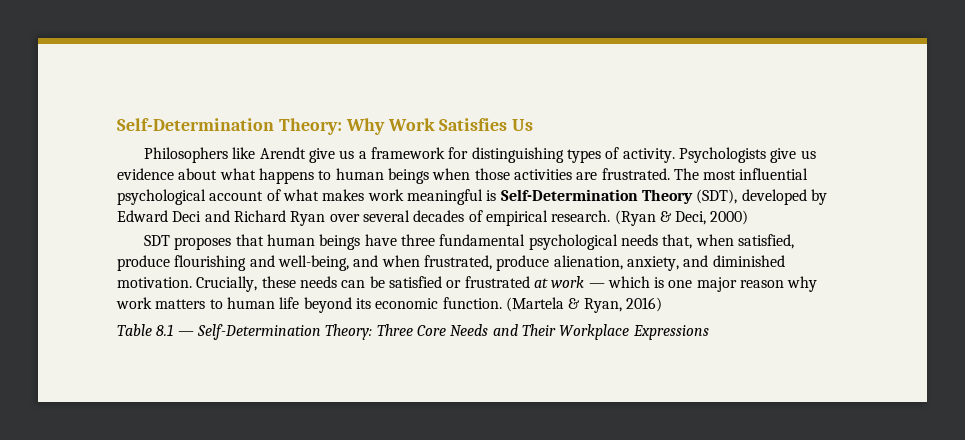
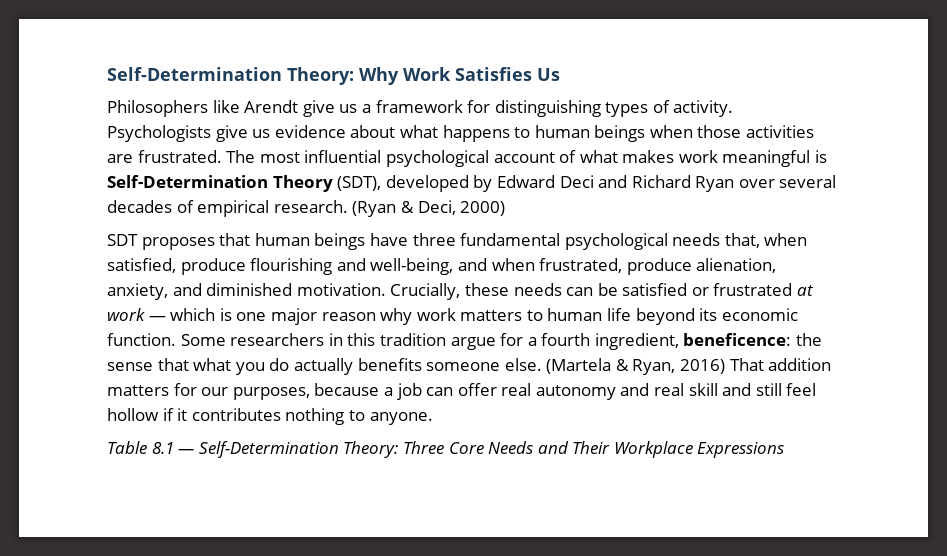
[505,297,662,313] (Martela & Ryan, 2016) -> [180,333,823,350] [107,358,832,375] [107,383,817,400] [107,408,433,425] Some researchers in this tradition argue for a fourth ingredient, beneficence: the sense that what you do actually benefits someone else. (Martela & Ryan, 2016) That addition matters for our purposes, because a job can offer real autonomy and real skill and still feel hollow if it contributes nothing to anyone.

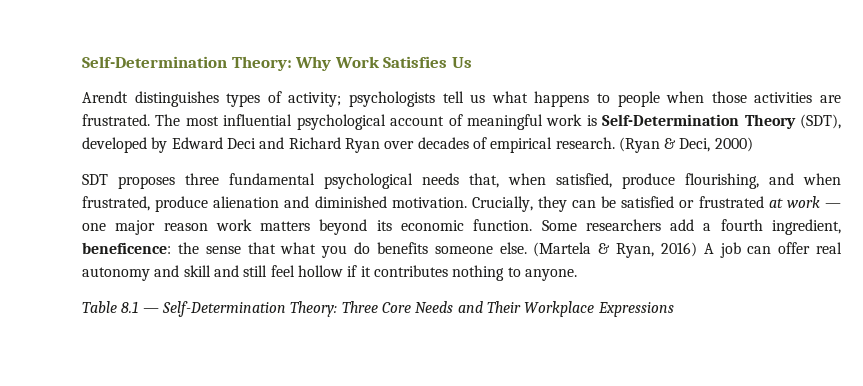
[107,100,734,117] [107,125,396,142] Philosophers like Arendt give us a framework for distinguishing types of activity. Psychologists give us evidence about -> [82,91,486,107] Arendt distinguishes types of activity; psychologists tell us
[534,125,646,142] human beings -> [617,91,660,107] people
[579,150,811,167] what makes work meaningful -> [466,114,583,130] meaningful work
[779,175,837,188] several -> (415, 145) none
[219,233,408,250] that human beings have -> (175, 182) none
[250,258,454,275] flourishing and well-being, -> [685,173,759,189] flourishing,
[696,258,777,273] [107,283,168,300] alienation, anxiety, -> [213,196,280,208] alienation
[464,283,562,296] these needs -> [537,196,567,212] they
[170,308,232,321] which is -> (841, 205) none
[380,308,413,325] why -> (208, 227) none
[526,308,632,321] to human life -> (311, 226) none
[328,333,524,350] in this tradition argue for -> [670,219,695,231] add
[293,358,353,375] actually -> (370, 248) none
[729,358,832,371] [107,383,393,400] That addition matters for our purposes, because a -> [703,243,714,254] A
[654,383,685,396] real -> (180, 271) none

